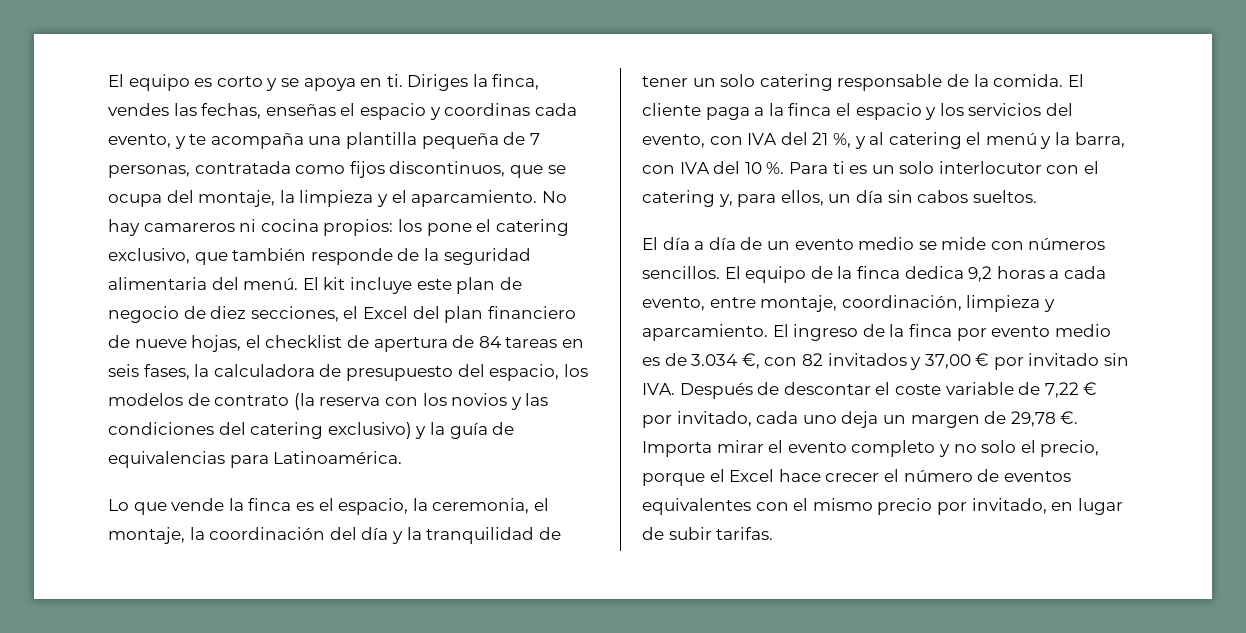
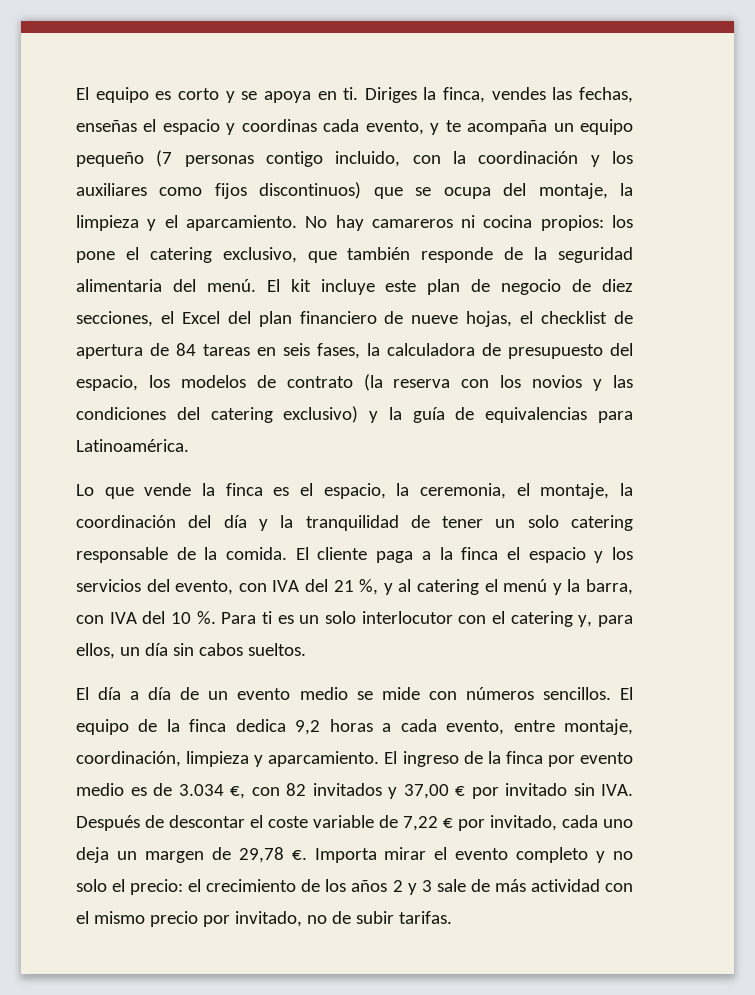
[308,132,540,149] [108,161,291,178] una plantilla pequeña de 7 personas, contratada -> [553,119,633,135] [76,150,633,167] [76,183,147,196] un equipo pequeño (7 personas contigo incluido, con la coordinación y los auxiliares
[389,161,506,177] discontinuos, -> [259,182,362,199] discontinuos)
[1040,440,1100,457] [642,469,1071,486] [642,498,751,515] precio, porque el Excel hace crecer el número de eventos equivalentes -> [130,879,600,895] precio: el crecimiento de los años 2 y 3 sale de más actividad
[1051,498,1123,515] en lugar -> [306,915,327,924] no

